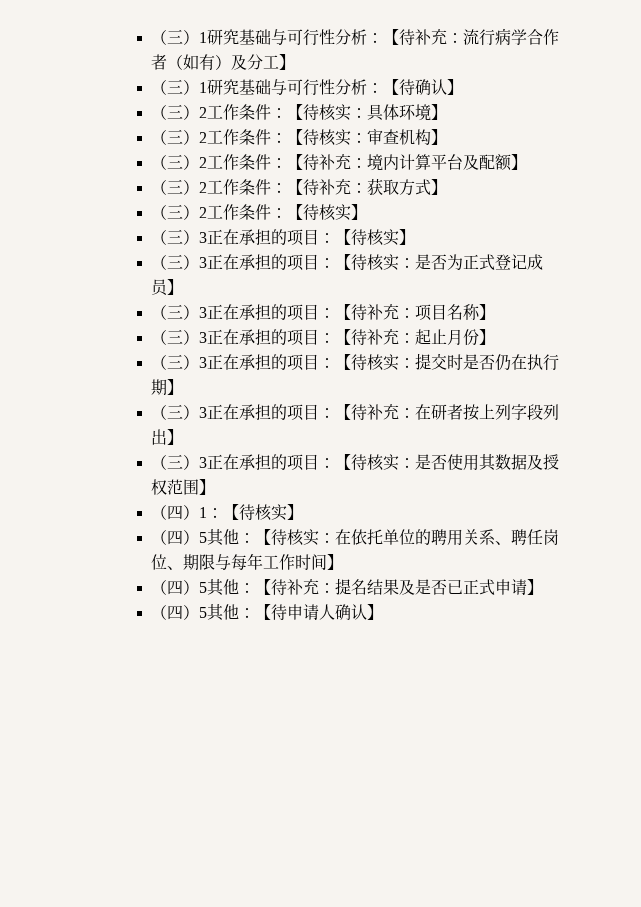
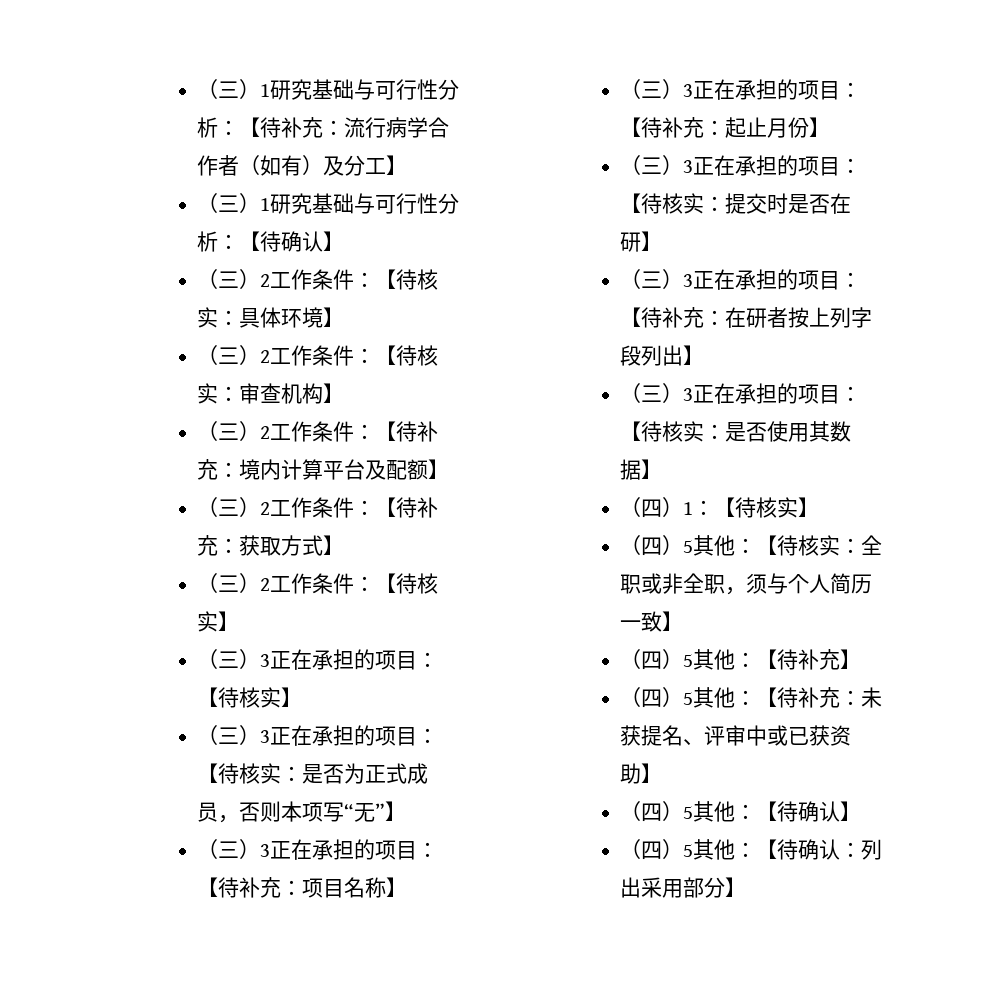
[495,254,544,270] [151,279,169,296] 登记成员 -> [407,763,429,784] [197,801,386,823] 成员，否则本项写“无”
[495,354,560,371] [151,379,168,395] 仍在执行期 -> [830,193,852,214] [620,232,642,252] 在研
[527,454,560,470] [151,479,200,495] 及授权范围 -> (642, 469) none
[335,529,560,546] [151,553,328,571] 在依托单位的聘用关系、聘任岗位、期限与每年工作时间 -> [861,535,883,555] [620,573,873,595] [620,611,684,632] [620,649,841,670] 全职或非全职，须与个人简历一致】 // （四）5其他：【待补充
[335,578,544,595] [151,604,384,621] 提名结果及是否已正式申请】 // （四）5其他：【待申请人确认】 -> [861,687,883,708] [620,725,852,746] [620,763,663,784] [620,801,862,822] [620,839,883,860] [620,877,747,898] 未获提名、评审中或已获资助】 // （四）5其他：【待确认】 // （四）5其他：【待确认：列出采用部分】

